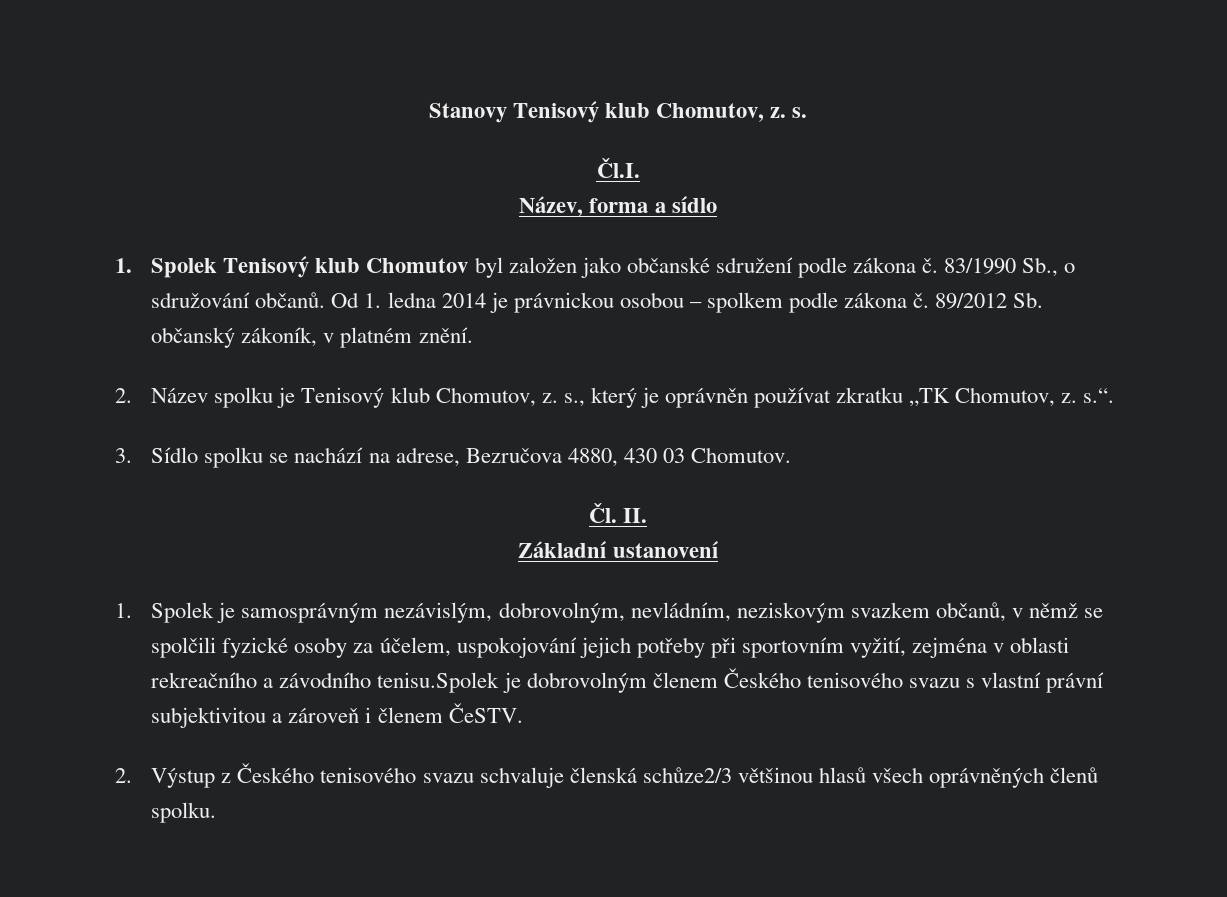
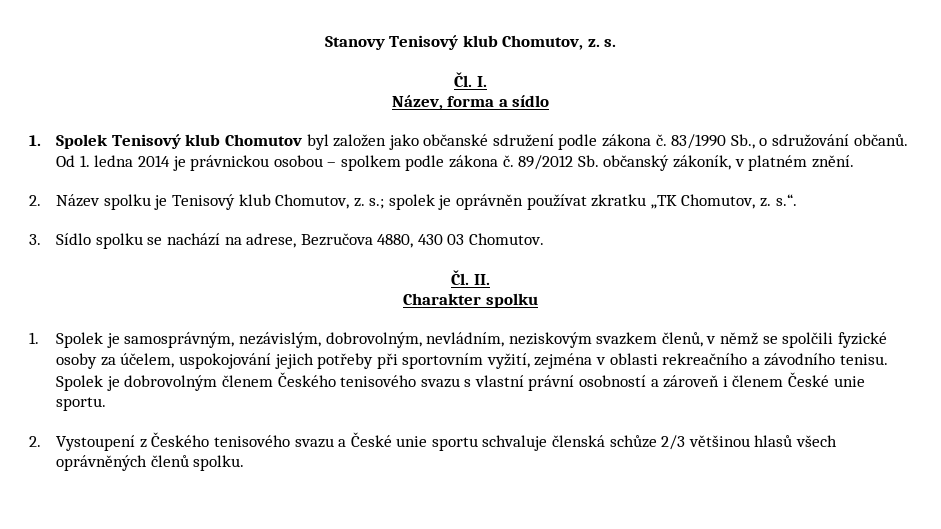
[596,157,640,178] Čl.I. -> [454,72,487,87] Čl. I.
[563,387,637,408] s., který -> [369,194,435,210] s.; spolek
[518,541,718,558] Základní ustanovení -> [403,293,538,308] Charakter spolku
[241,603,379,623] samosprávným -> [124,332,235,348] samosprávným,
[935,602,1006,622] občanů, -> [661,332,703,347] členů,
[377,672,500,693] tenisu.Spolek -> [840,354,889,365] [56,375,104,391] tenisu. Spolek
[151,707,267,728] subjektivitou -> [579,375,647,387] osobností
[448,703,523,723] [115,768,216,788] ČeSTV. // 2. Výstup -> [788,372,865,387] [56,397,107,411] [29,435,136,451] České unie sportu. // 2. Vystoupení
[479,767,732,788] schvaluje členská schůze2/3 -> [338,432,686,451] a České unie sportu schvaluje členská schůze 2/3

